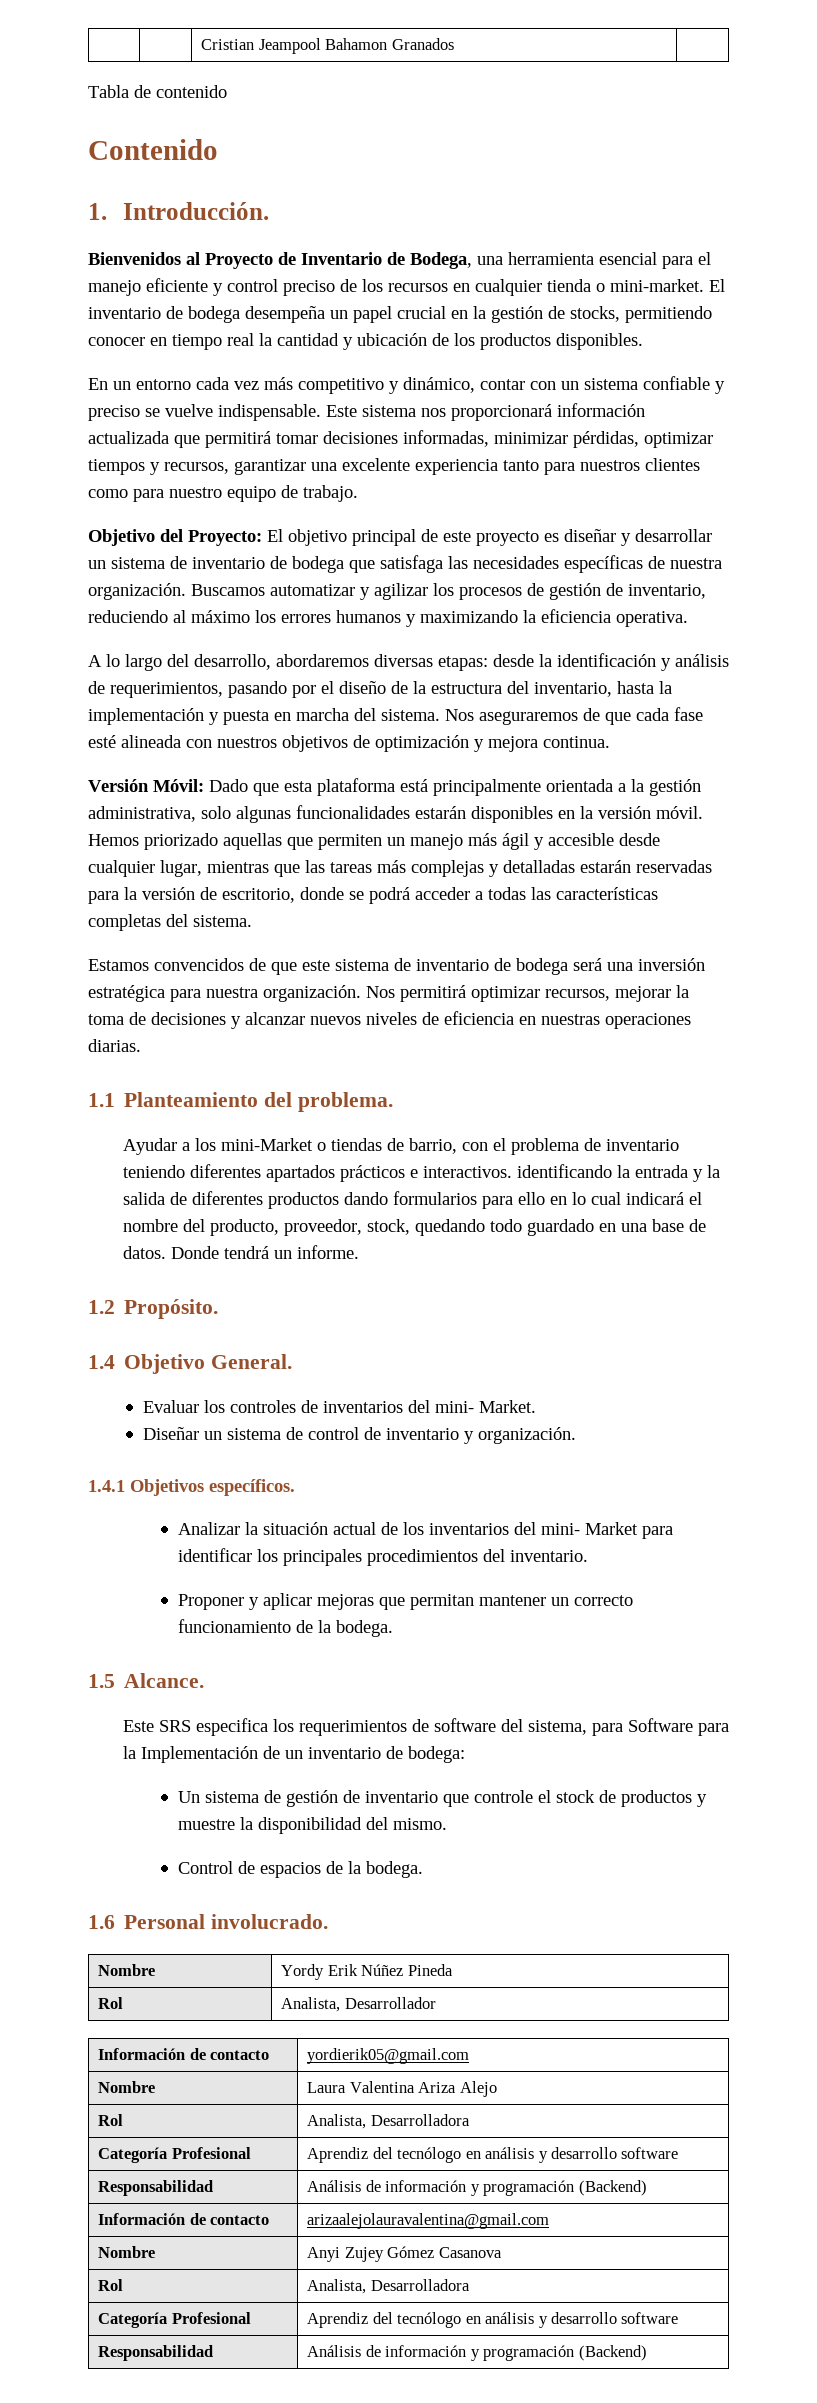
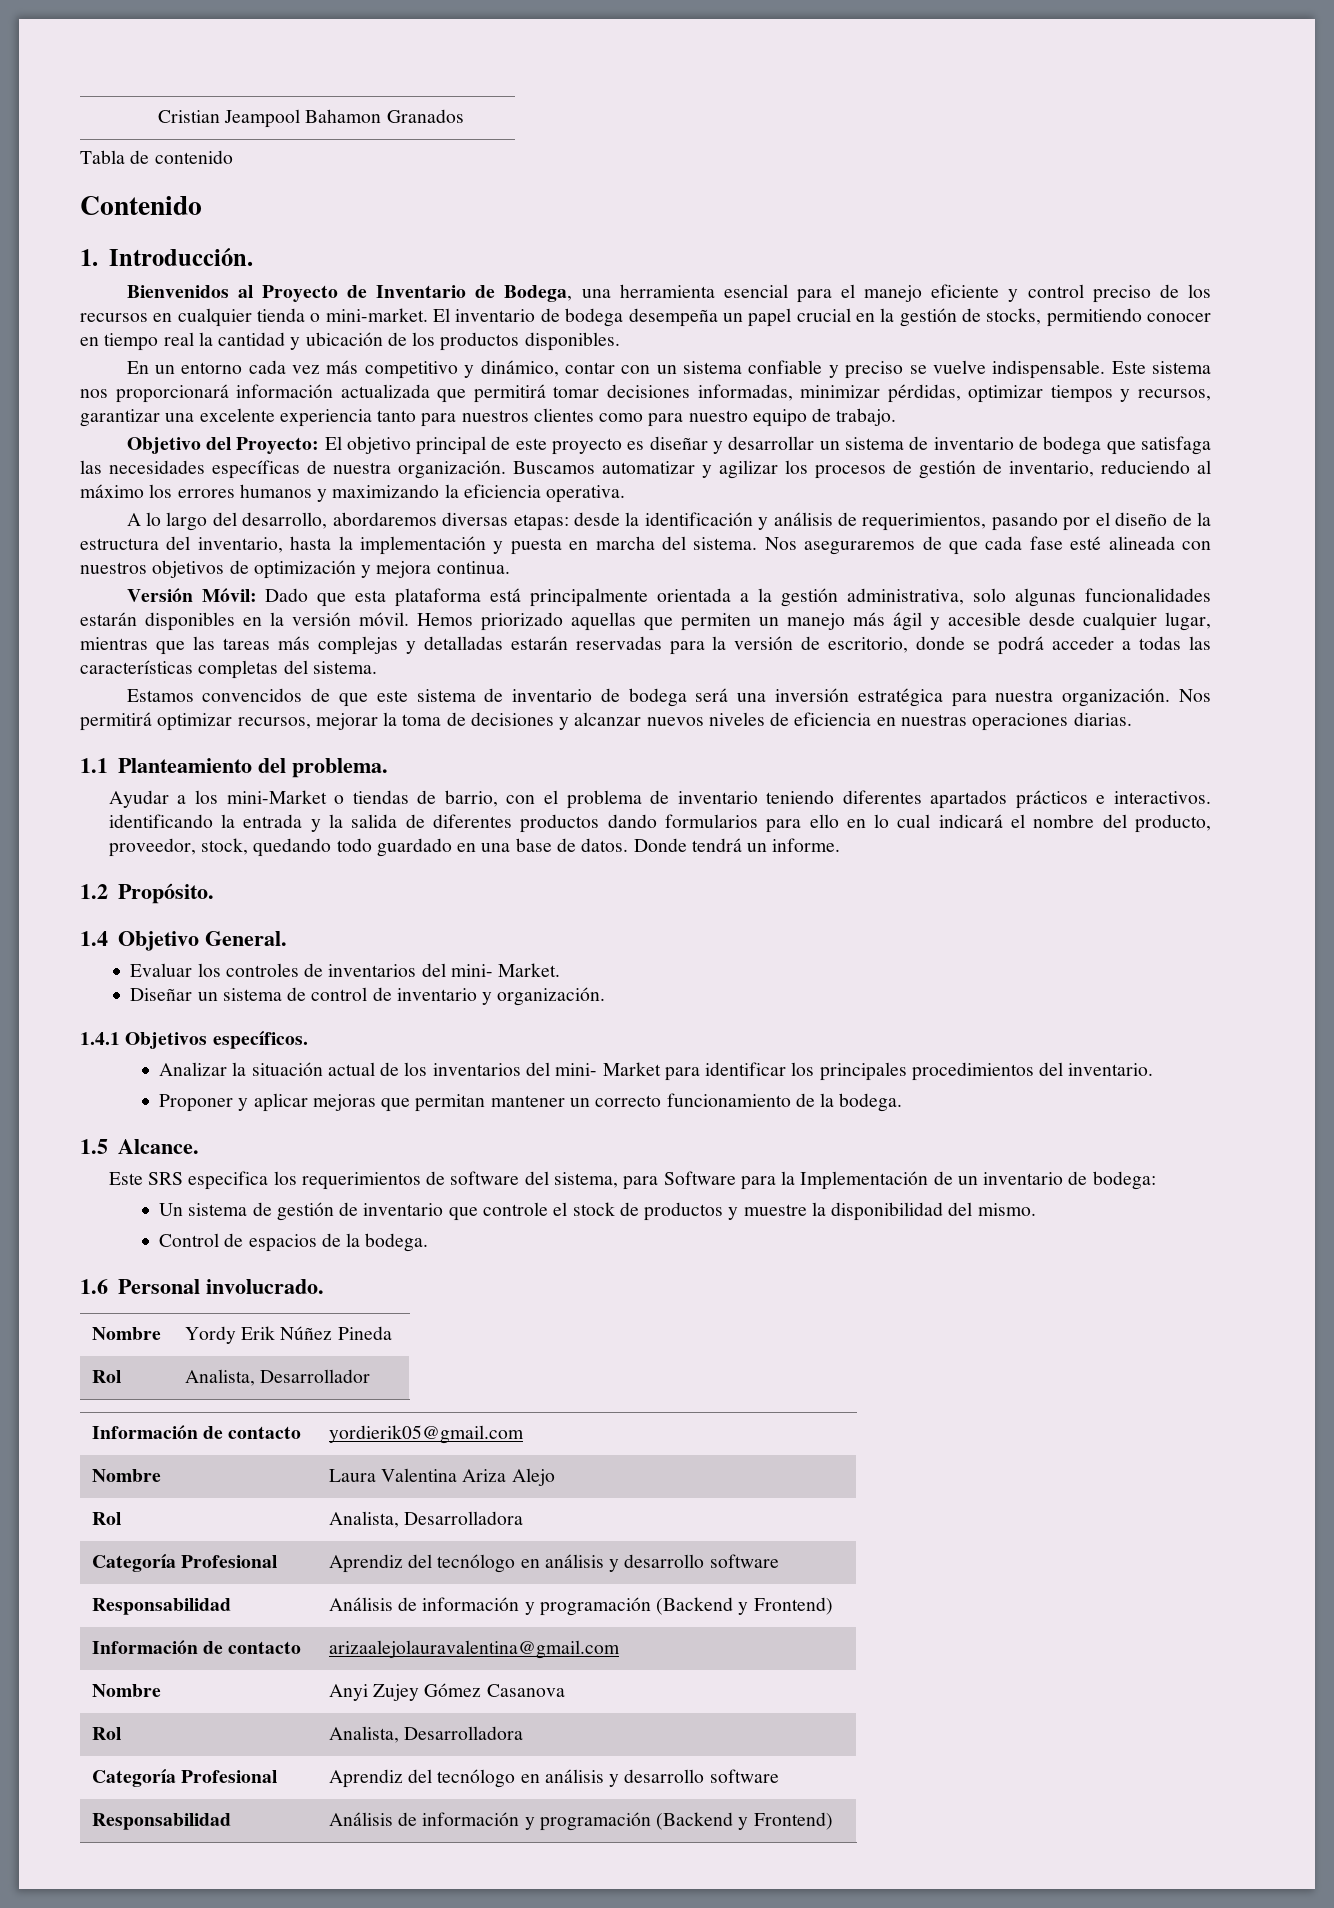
[578,2180,647,2196] (Backend) -> [656,1597,833,1615] (Backend y Frontend)
[578,2345,647,2361] (Backend) -> [656,1812,833,1830] (Backend y Frontend)

